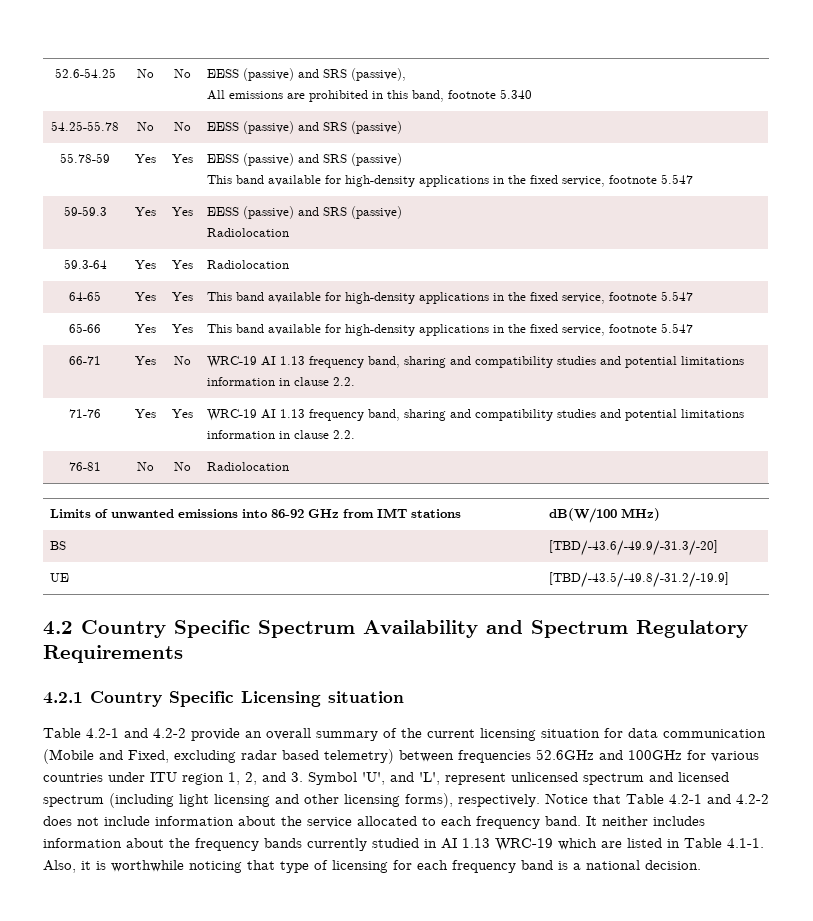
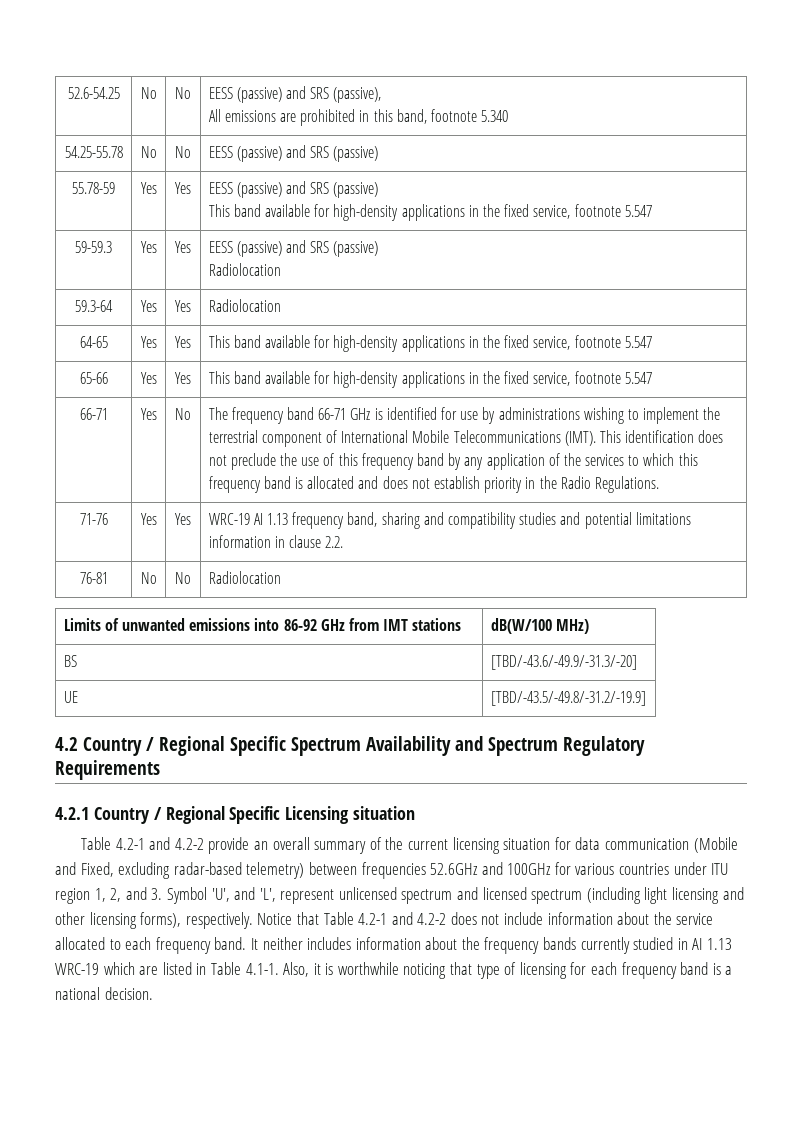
[207,356,745,368] [207,377,356,386] WRC-19 AI 1.13 frequency band, sharing and compatibility studies and potential limitations information in clause 2.2. -> [208,407,721,424] [208,430,724,447] [208,453,698,470] [208,476,659,493] The frequency band 66-71 GHz is identified for use by administrations wishing to implement the terrestrial component of International Mobile Telecommunications (IMT). This identification does not preclude the use of this frequency band by any application of the services to which this frequency band is allocated and does not establish priority in the Radio Regulations.
(166, 629) none -> [146,736,225,756] / Regional
(162, 699) none -> [153,806,225,824] / Regional
[241,750,319,760] radar based -> [173,862,242,875] radar-based

